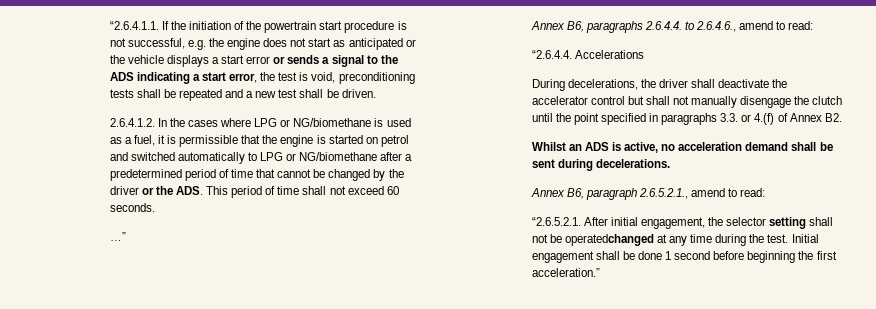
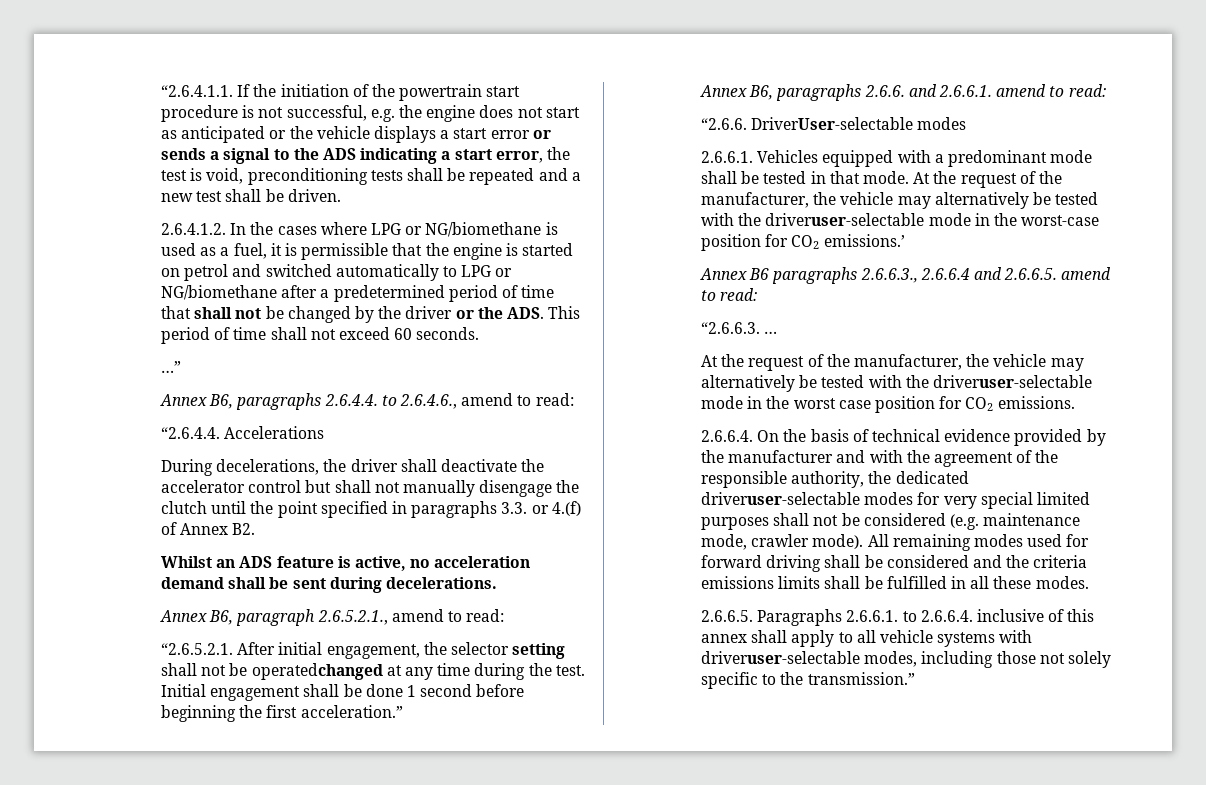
[277,169,312,178] cannot -> [194,307,262,319] shall not
(609, 146) none -> [276,556,334,568] feature
(600, 272) none -> [700,84,1106,101] [701,117,967,130] [701,150,1093,167] [701,171,1062,188] [701,192,1099,209] [701,213,1100,226] [701,234,905,251] [700,267,1112,284] [701,288,758,301] [701,322,778,334] [701,354,1084,371] [701,375,1093,392] [701,396,1075,413] [701,429,1106,446] [701,450,1059,467] [701,471,969,488] [701,492,1091,509] [701,513,1081,530] [701,534,1090,551] [701,555,1088,572] [701,576,1089,589] [701,609,1095,626] [701,630,1033,647] [701,651,1112,668] [701,672,915,689] // Annex B6, paragraphs 2.6.6. and 2.6.6.1. amend to read: // “2.6.6. DriverUser-selectable modes // 2.6.6.1. Vehicles equipped with a predominant mode shall be tested in that mode. At the request of the manufacturer, the vehicle may alternatively be tested with the driveruser-selectable mode in the worst-case position for CO2 emissions.’ // Annex B6 paragraphs 2.6.6.3., 2.6.6.4 and 2.6.6.5. amend to read: // “2.6.6.3. … // At the request of the manufacturer, the vehicle may alternatively be tested with the driveruser-selectable mode in the worst case position for CO2 emissions. // 2.6.6.4. On the basis of technical evidence provided by the manufacturer and with the agreement of the responsible authority, the dedicated driveruser-selectable modes for very special limited purposes shall not be considered (e.g. maintenance mode, crawler mode). All remaining modes used for forward driving shall be considered and the criteria emissions limits shall be fulfilled in all these modes. // 2.6.6.5. Paragraphs 2.6.6.1. to 2.6.6.4. inclusive of this annex shall apply to all vehicle systems with driveruser-selectable modes, including those not solely specific to the transmission.”

